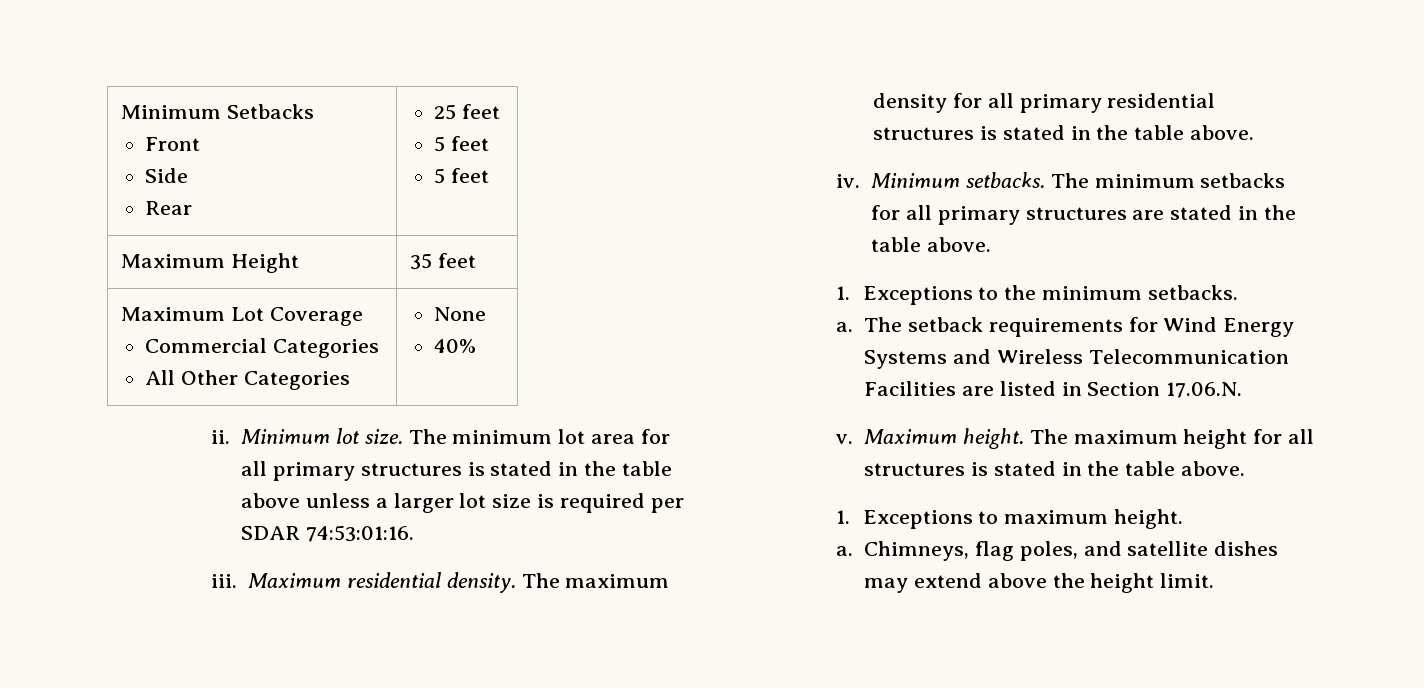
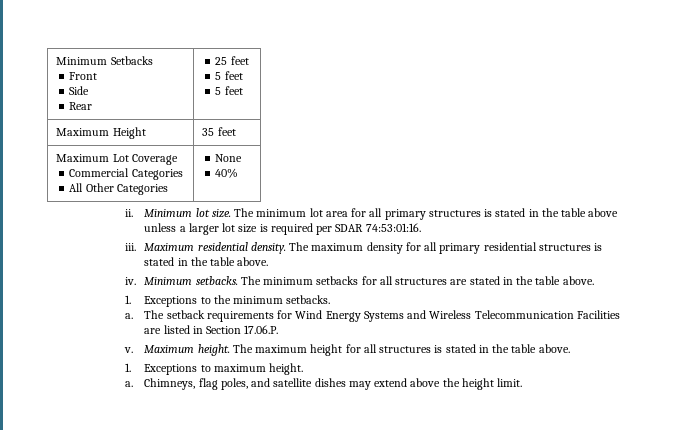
[937,206,1020,225] primary -> (393, 280) none
[1166,382,1243,398] 17.06.N. -> [244,325,279,334] 17.06.P.

